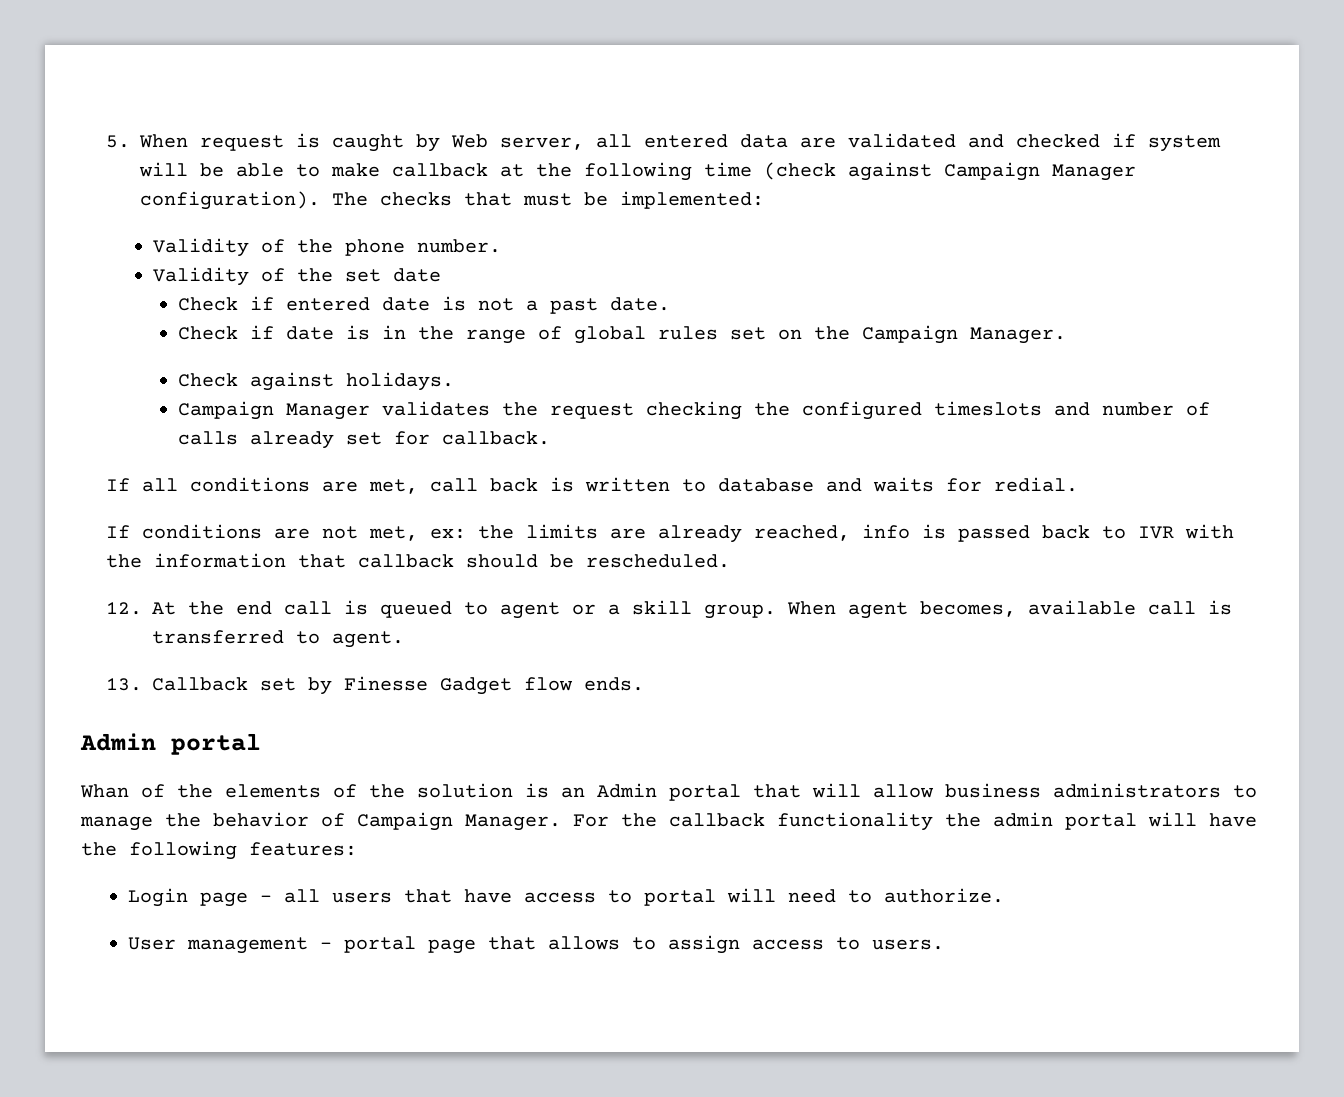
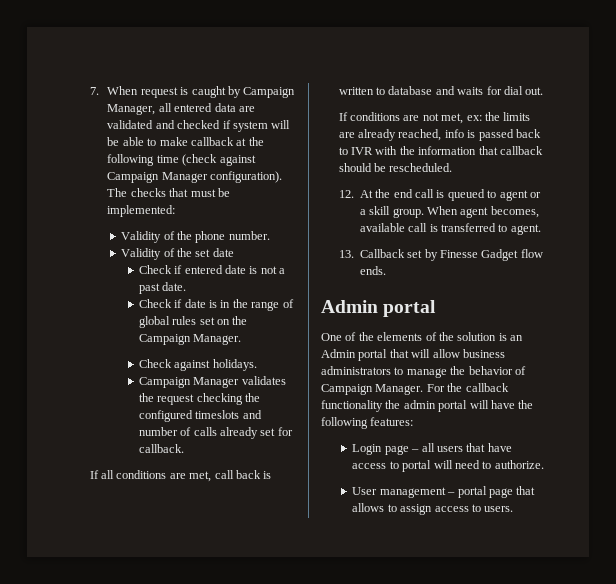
[106,135,131,148] 5. -> [89,87,99,95] 7.
[451,134,585,150] Web server, -> [243,87,296,98] [107,104,156,115] Campaign Manager,
[994,477,1079,492] redial. -> [503,86,544,95] dial out.
[80,784,129,798] Whan -> [321,333,342,341] One

